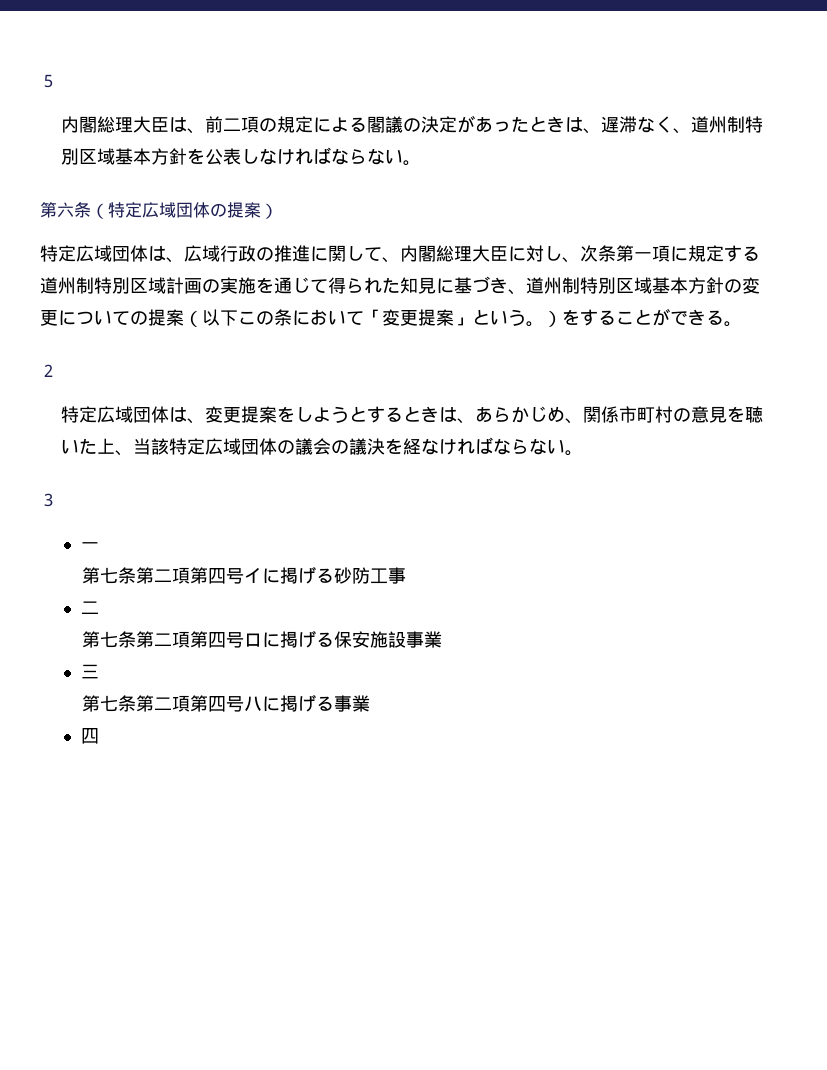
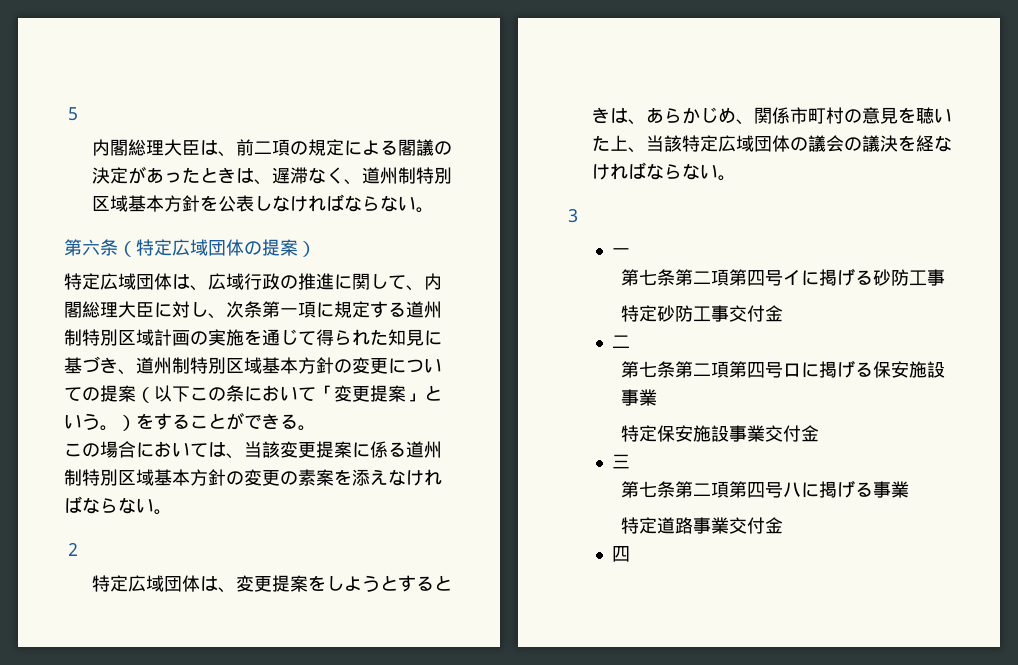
(742, 324) none -> [64,441,442,459] [64,469,442,486] [64,496,172,515] // この場合においては、当該変更提案に係る道州制特別区域基本方針の変更の素案を添えなければならない。
(406, 575) none -> [620,305,783,322] // 特定砂防工事交付金
(442, 639) none -> [620,425,819,442] // 特定保安施設事業交付金
(370, 703) none -> [620,517,783,534] // 特定道路事業交付金

